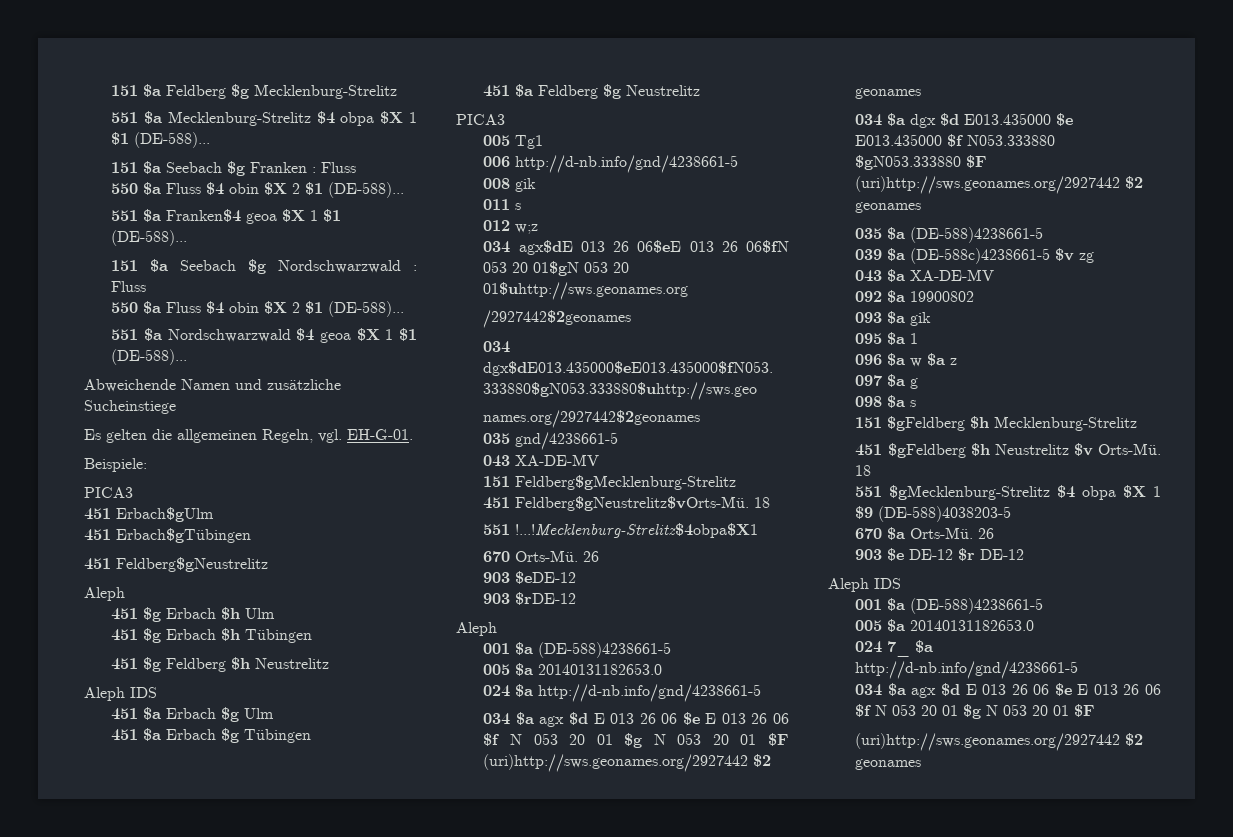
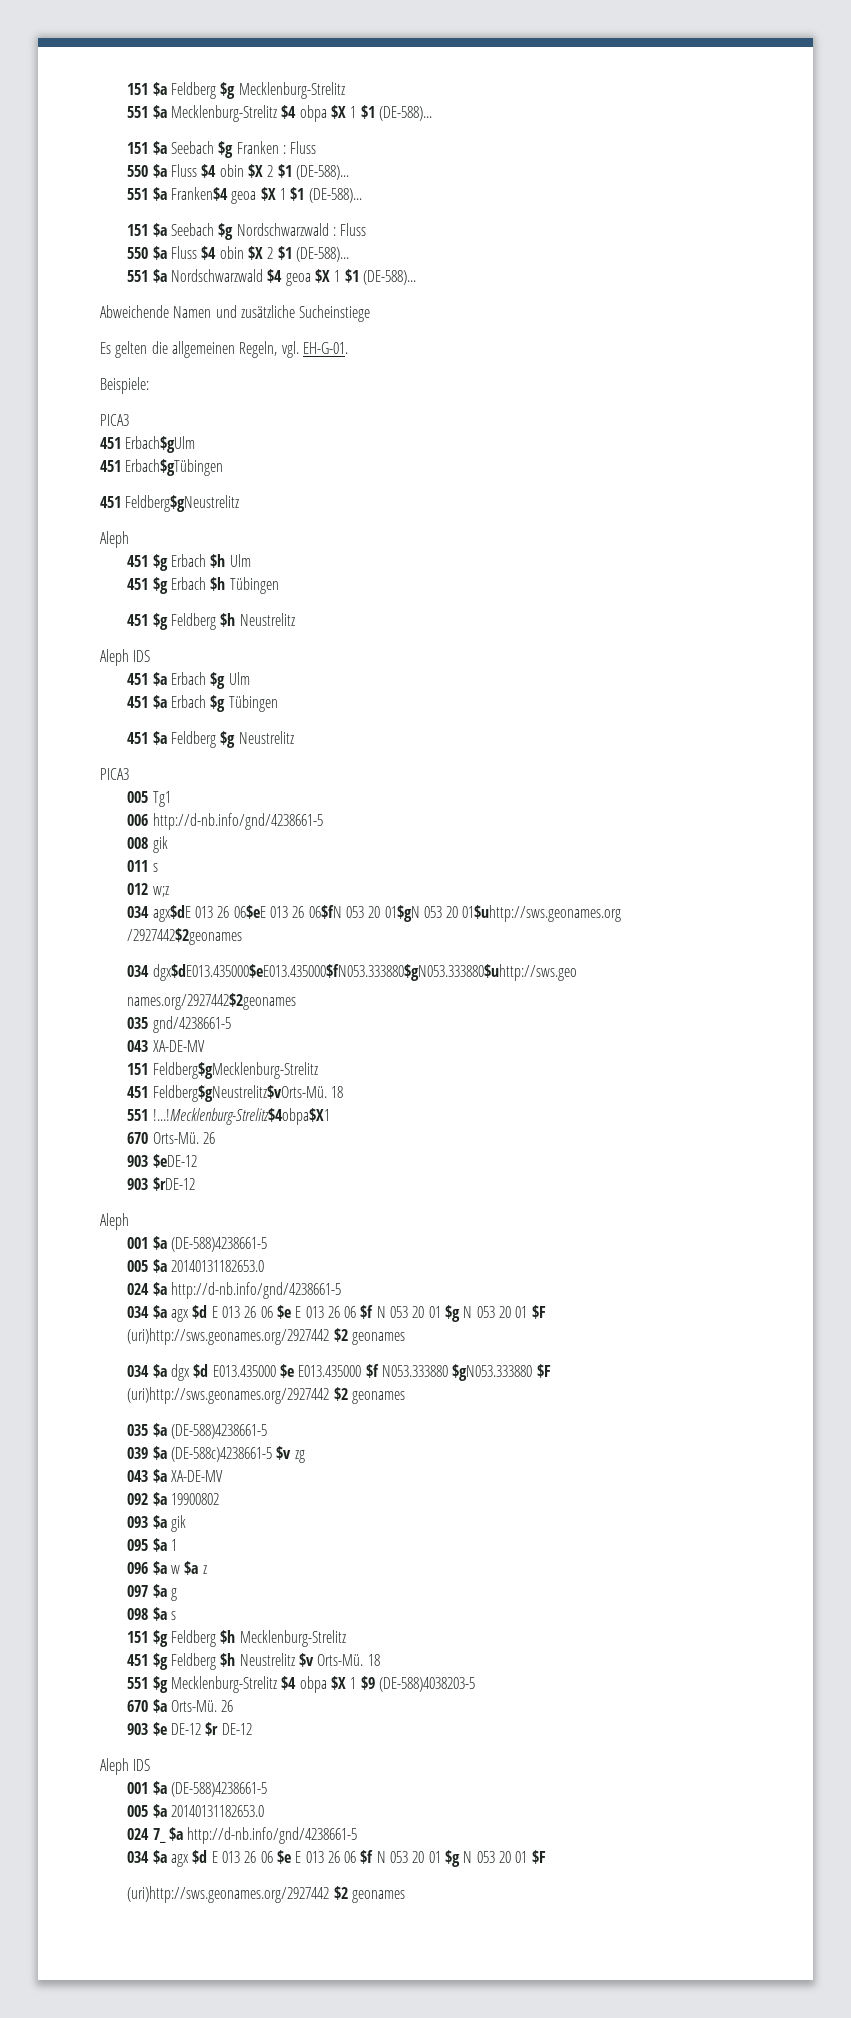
[887,416,966,431] $gFeldberg -> [152,1630,216,1647] $g Feldberg
[887,443,966,458] $gFeldberg -> [152,1653,216,1670] $g Feldberg
[889,485,1051,500] $gMecklenburg-Strelitz -> [152,1676,277,1693] $g Mecklenburg-Strelitz

